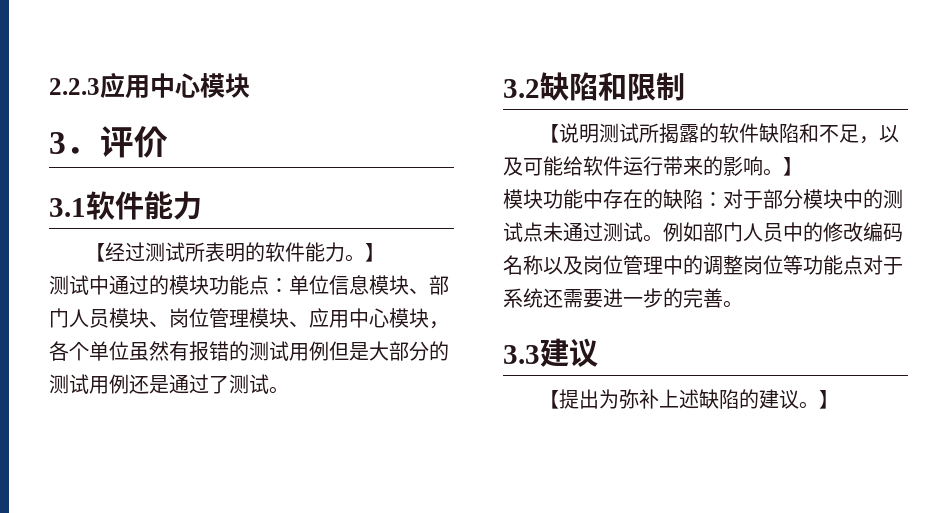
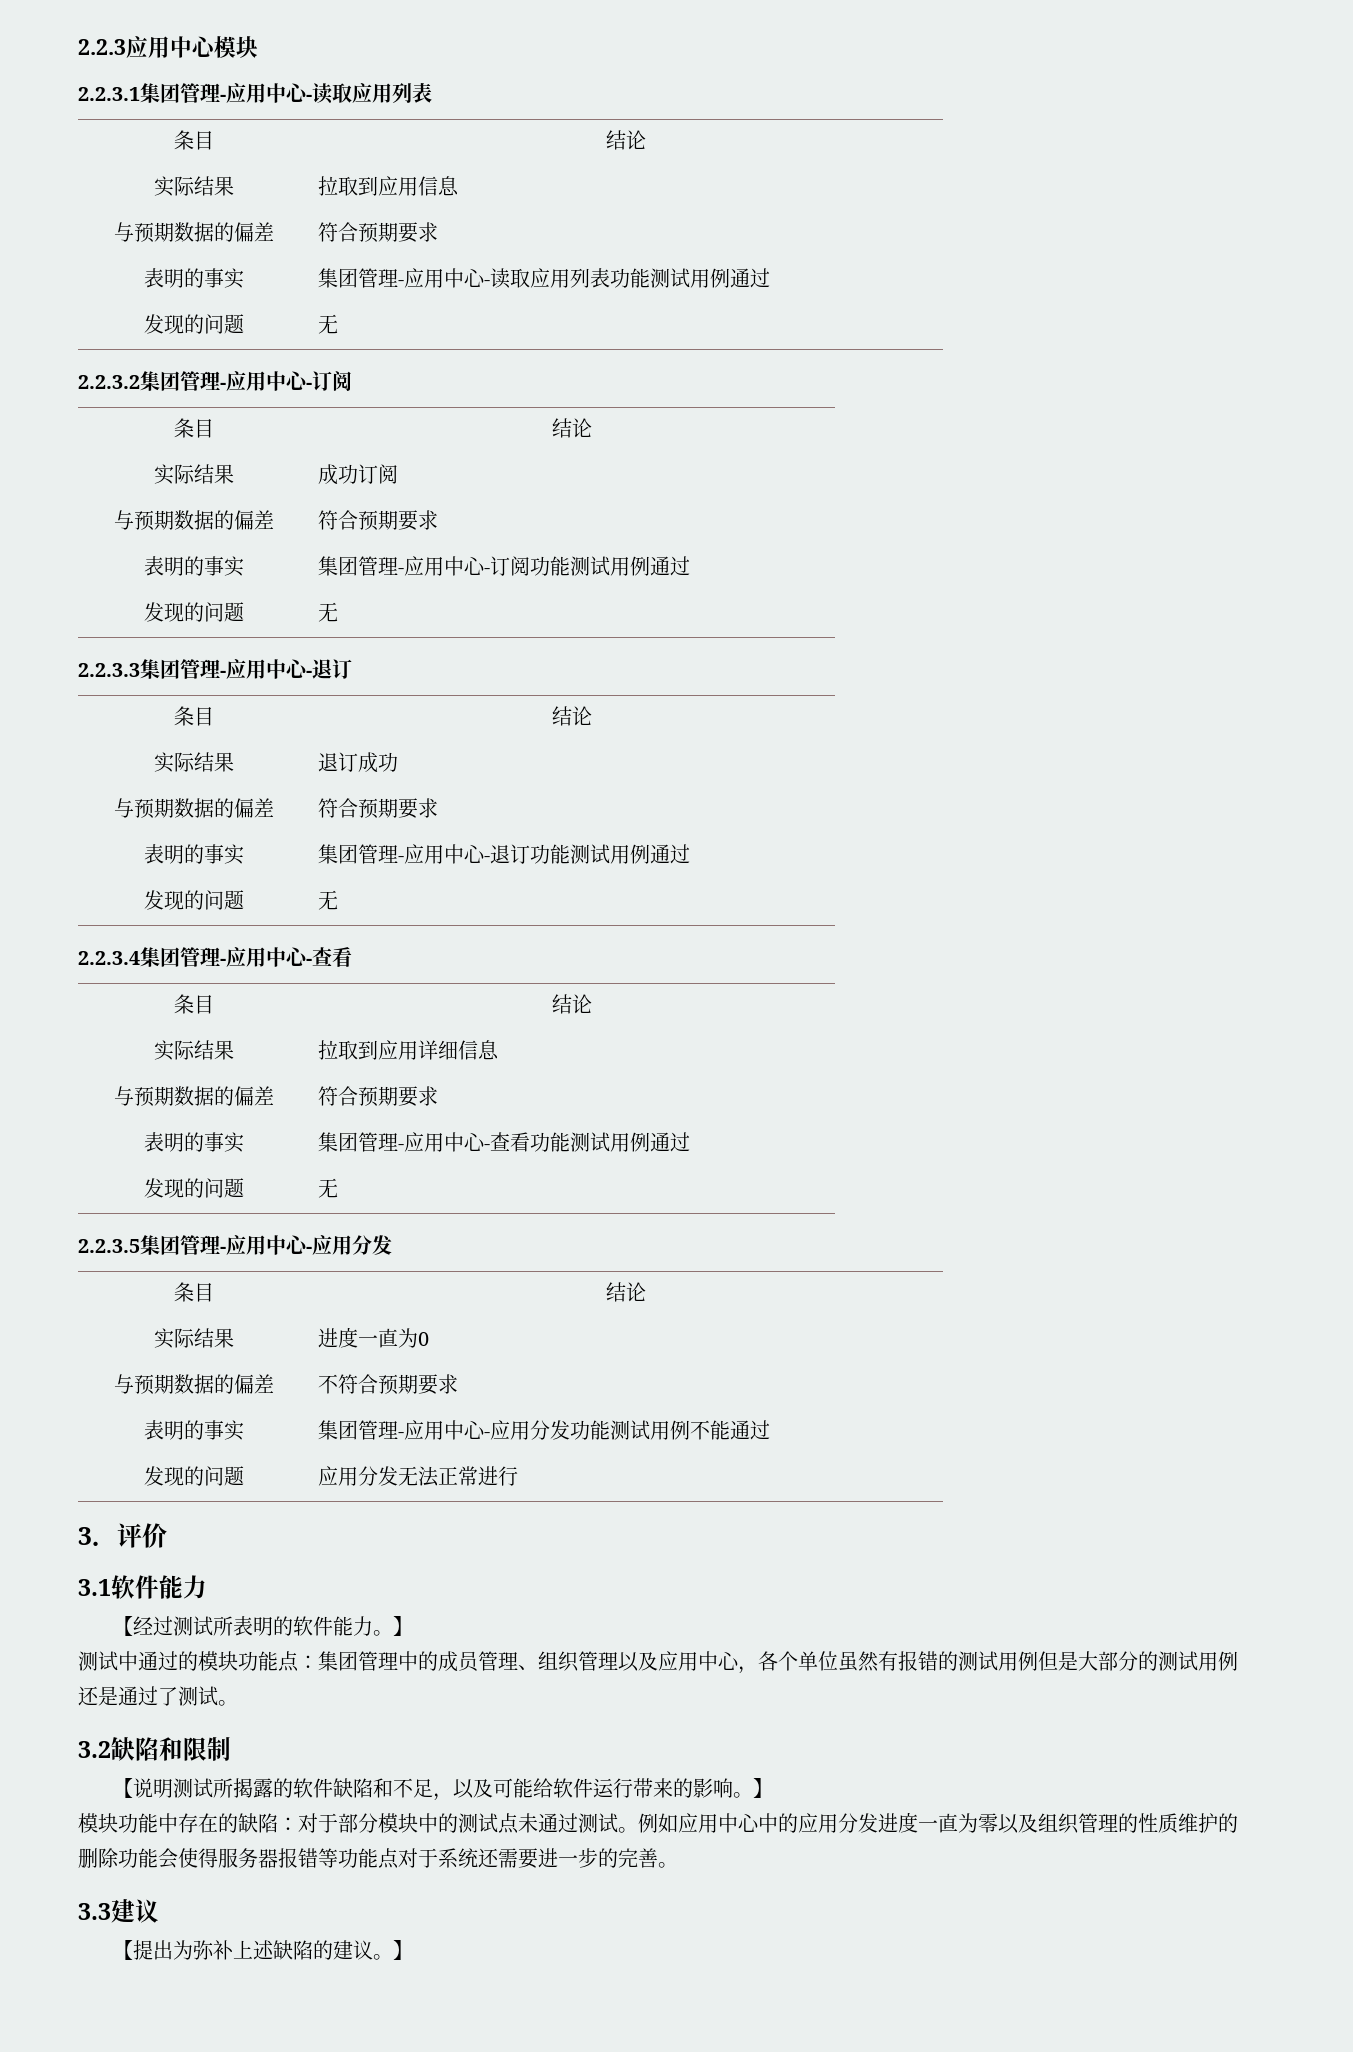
(250, 85) none -> [78,83,432,104] [173,130,214,150] [605,130,646,150] [153,176,234,197] [318,176,460,196] [113,222,274,243] [318,222,439,243] [143,268,244,289] [318,268,771,289] [143,314,244,334] [318,314,339,334] [78,371,352,391] [173,418,214,438] [551,418,592,438] [153,464,234,485] [318,464,399,485] [113,510,274,531] [318,510,439,531] [143,556,244,577] [318,556,691,576] [143,602,244,622] [318,602,339,622] [78,659,352,679] [173,706,214,726] [551,706,592,726] [153,752,234,773] [318,752,399,773] [113,798,274,819] [318,798,439,819] [143,844,244,865] [318,844,691,864] [143,890,244,910] [318,890,339,910] [78,947,352,967] [173,994,214,1014] [551,994,592,1014] [153,1040,234,1061] [318,1040,500,1060] [113,1086,274,1107] [318,1086,439,1107] [143,1132,244,1153] [318,1132,691,1152] [143,1178,244,1198] [318,1178,339,1198] [78,1235,392,1255] [173,1282,214,1302] [605,1282,646,1302] [153,1328,234,1349] [318,1327,430,1348] [113,1374,274,1395] [318,1374,459,1395] [143,1420,244,1441] [318,1420,771,1440] [143,1466,244,1486] [318,1466,519,1487] // 2.2.3.1集团管理-应用中心-读取应用列表 // 条目 | 结论 // 实际结果 | 拉取到应用信息 // 与预期数据的偏差 | 符合预期要求 // 表明的事实 | 集团管理-应用中心-读取应用列表功能测试用例通过 // 发现的问题 | 无 // 2.2.3.2集团管理-应用中心-订阅 // 条目 | 结论 // 实际结果 | 成功订阅 // 与预期数据的偏差 | 符合预期要求 // 表明的事实 | 集团管理-应用中心-订阅功能测试用例通过 // 发现的问题 | 无 // 2.2.3.3集团管理-应用中心-退订 // 条目 | 结论 // 实际结果 | 退订成功 // 与预期数据的偏差 | 符合预期要求 // 表明的事实 | 集团管理-应用中心-退订功能测试用例通过 // 发现的问题 | 无 // 2.2.3.4集团管理-应用中心-查看 // 条目 | 结论 // 实际结果 | 拉取到应用详细信息 // 与预期数据的偏差 | 符合预期要求 // 表明的事实 | 集团管理-应用中心-查看功能测试用例通过 // 发现的问题 | 无 // 2.2.3.5集团管理-应用中心-应用分发 // 条目 | 结论 // 实际结果 | 进度一直为0 // 与预期数据的偏差 | 不符合预期要求 // 表明的事实 | 集团管理-应用中心-应用分发功能测试用例不能通过 // 发现的问题 | 应用分发无法正常进行
[289,275,449,295] [49,308,429,328] 单位信息模块、部门人员模块、岗位管理模块、应用中心模块 -> [318,1651,740,1672] 集团管理中的成员管理、组织管理以及应用中心
[703,222,903,242] [503,255,783,275] 部门人员中的修改编码名称以及岗位管理中的调整岗位 -> [678,1812,1238,1834] [78,1848,318,1869] 应用中心中的应用分发进度一直为零以及组织管理的性质维护的删除功能会使得服务器报错

